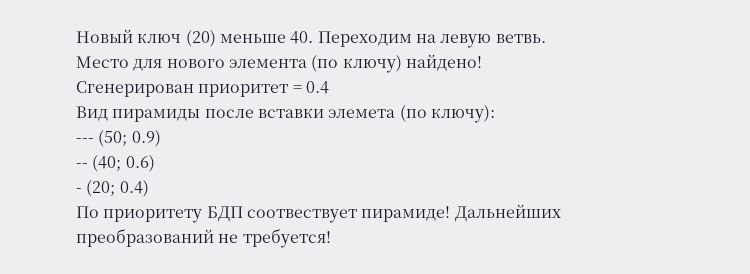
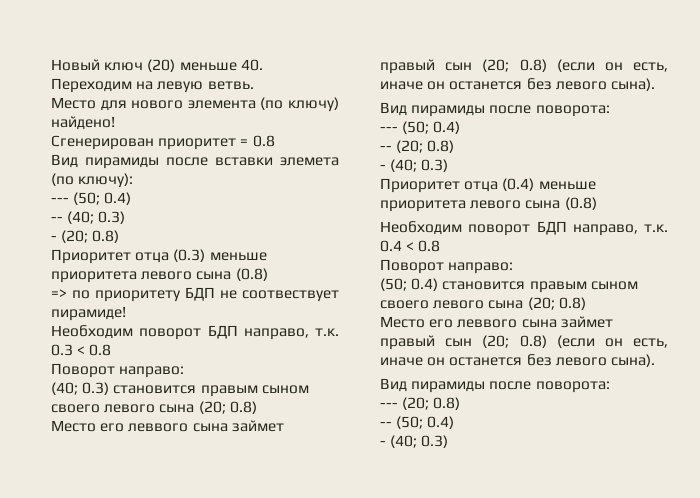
[305,81,329,94] 0.4 -> [252,135,275,147] 0.8
[131,130,161,147] 0.9) -> [104,192,132,205] 0.4)
[125,155,155,172] 0.6) -> [98,211,126,224] 0.3)
[119,180,149,197] [76,204,561,223] [76,228,331,248] 0.4) // По приоритету БДП соотвествует пирамиде! Дальнейших преобразований не требуется! -> [92,230,120,243] [51,249,267,264] [51,268,268,283] [51,287,339,302] [51,306,126,321] [51,325,339,340] [51,344,112,356] [51,363,185,378] [51,382,309,397] [51,401,257,414] [51,420,284,432] [380,59,668,74] [380,78,655,91] [380,102,610,117] [380,121,461,134] [380,140,455,153] [380,159,449,172] [380,178,596,193] [380,197,597,212] [380,221,668,236] [380,240,441,252] [380,259,514,274] [380,278,638,293] [380,297,586,310] [380,316,613,328] [380,335,668,350] [380,354,655,367] [380,378,610,393] [380,397,461,410] [380,416,455,429] [380,435,449,448] 0.8) // Приоритет отца (0.3) меньше приоритета левого сына (0.8) // => по приоритету БДП не соотвествует пирамиде! // Необходим поворот БДП направо, т.к. 0.3 < 0.8 // Поворот направо: // (40; 0.3) становится правым сыном своего левого сына (20; 0.8) // Место его леввого сына займет правый сын (20; 0.8) (если он есть, иначе он останется без левого сына). // Вид пирамиды после поворота: // --- (50; 0.4) // -- (20; 0.8) // - (40; 0.3) // Приоритет отца (0.4) меньше приоритета левого сына (0.8) // Необходим поворот БДП направо, т.к. 0.4 < 0.8 // Поворот направо: // (50; 0.4) становится правым сыном своего левого сына (20; 0.8) // Место его леввого сына займет правый сын (20; 0.8) (если он есть, иначе он останется без левого сына). // Вид пирамиды после поворота: // --- (20; 0.8) // -- (50; 0.4) // - (40; 0.3)

